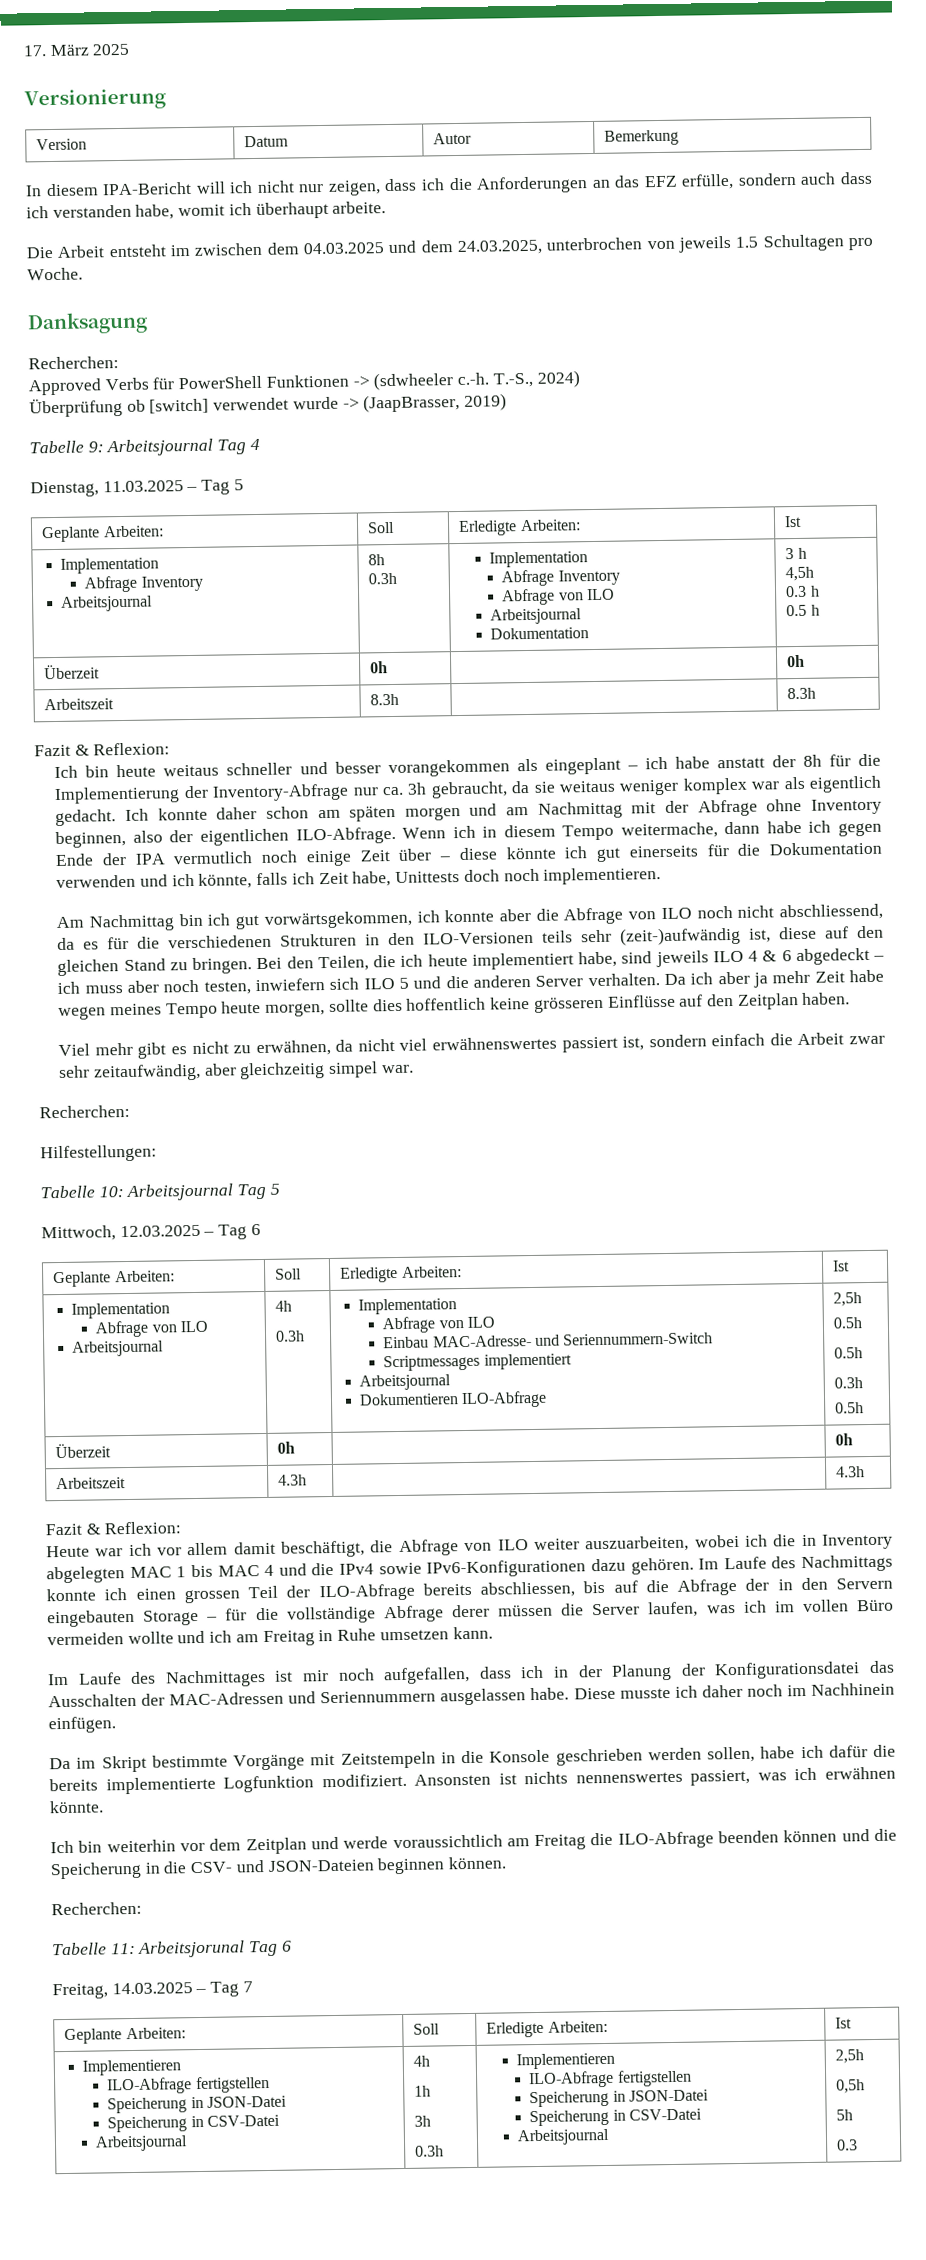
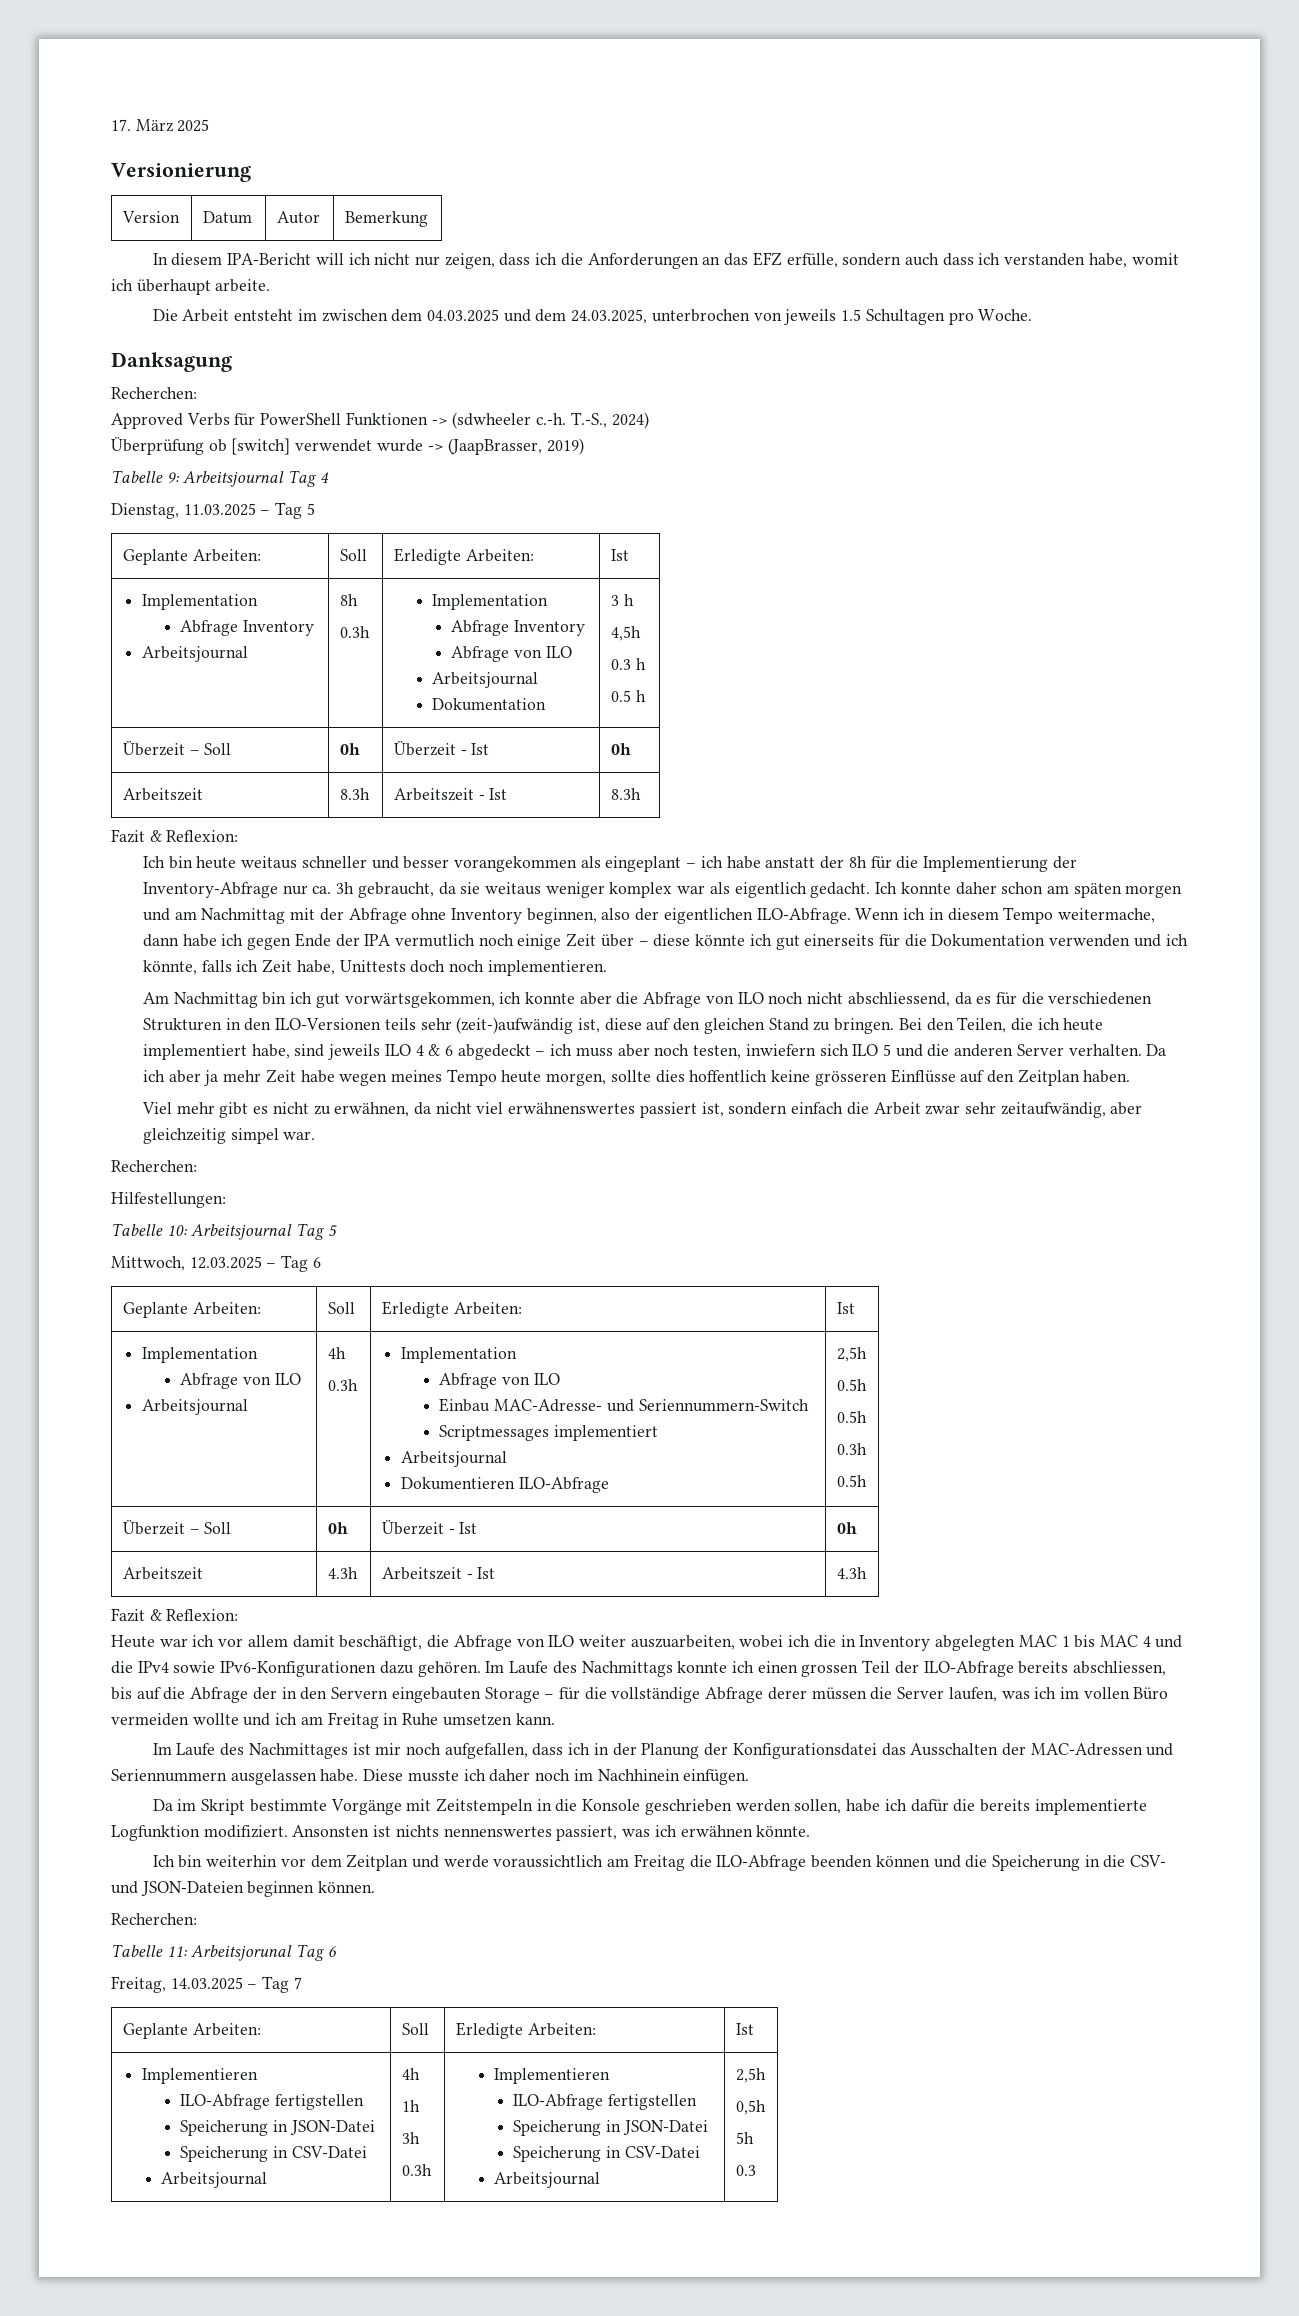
[370,661,389,674] | 0h | -> [189,743,232,755] [339,743,360,755] [393,741,490,756] – Soll | 0h | Überzeit - Ist
(400, 699) none -> [393,788,508,801] Arbeitszeit - Ist
[277,1441,296,1454] | 0h | -> [189,1522,232,1534] [327,1522,348,1534] [381,1520,478,1535] – Soll | 0h | Überzeit - Ist
(308, 1480) none -> [381,1567,496,1580] Arbeitszeit - Ist

